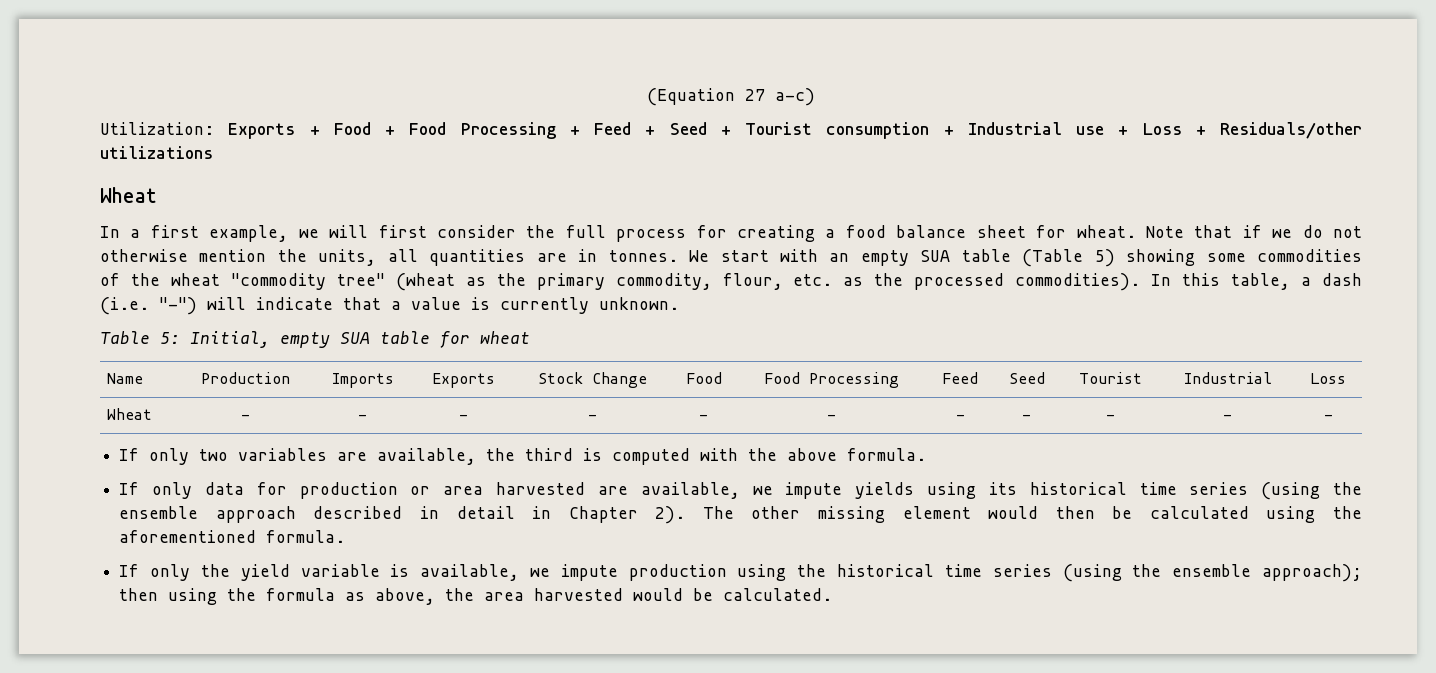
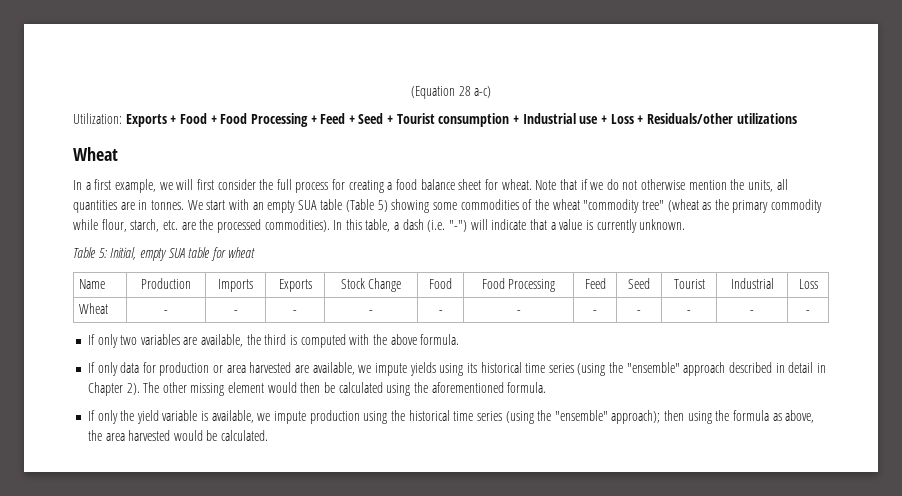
[745,89,765,101] 27 -> [458,86,471,96] 28
[615,273,864,290] commodity, flour, etc. as -> [771,199,823,213] [73,219,196,232] commodity while flour, starch, etc. are
[119,506,199,519] ensemble -> [626,362,680,373] "ensemble"
[1172,564,1252,577] ensemble -> [554,410,608,421] "ensemble"

